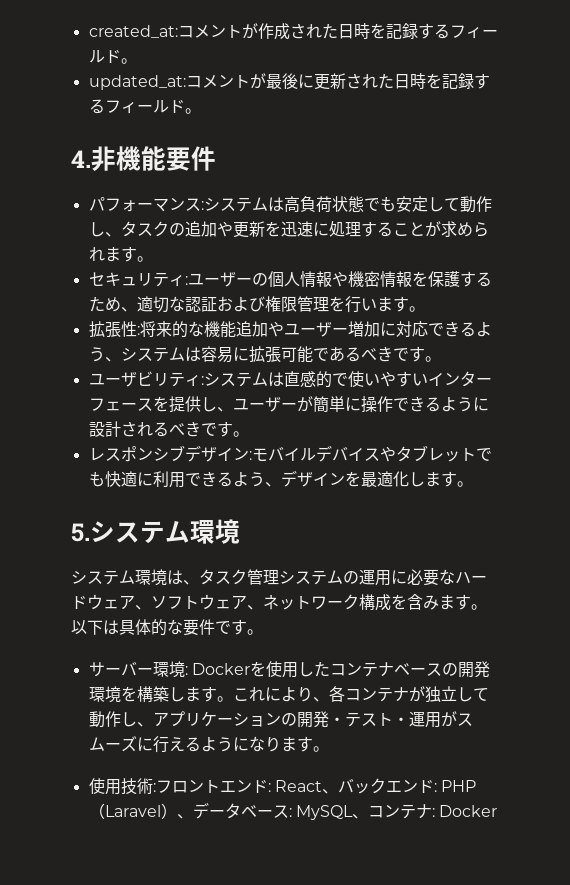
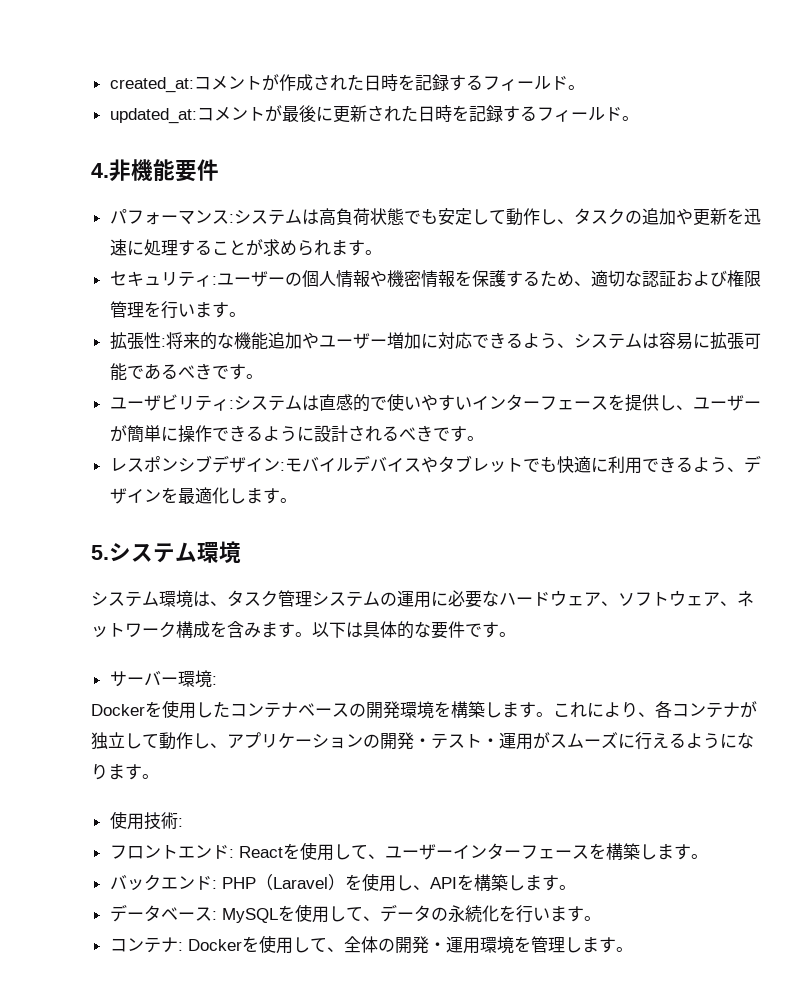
(188, 670) none -> (217, 680) //
(156, 787) none -> (183, 822) //
[321,789,338,794] 、 -> [282,842,708,861] を使用して、ユーザーインターフェースを構築します。 //
[176,814,193,819] 、 -> [344,873,576,892] を使用し、APIを構築します。 //
[351,804,498,819] 、コンテナ: Docker -> [277,904,601,923] [109,935,633,954] を使用して、データの永続化を行います。 // コンテナ: Dockerを使用して、全体の開発・運用環境を管理します。

